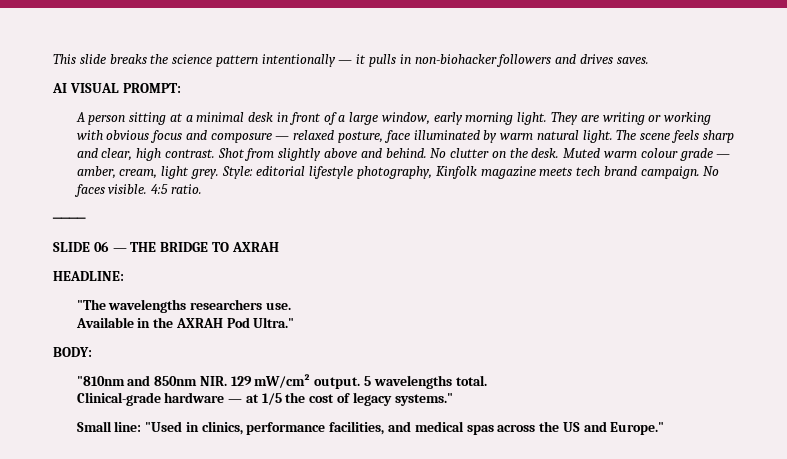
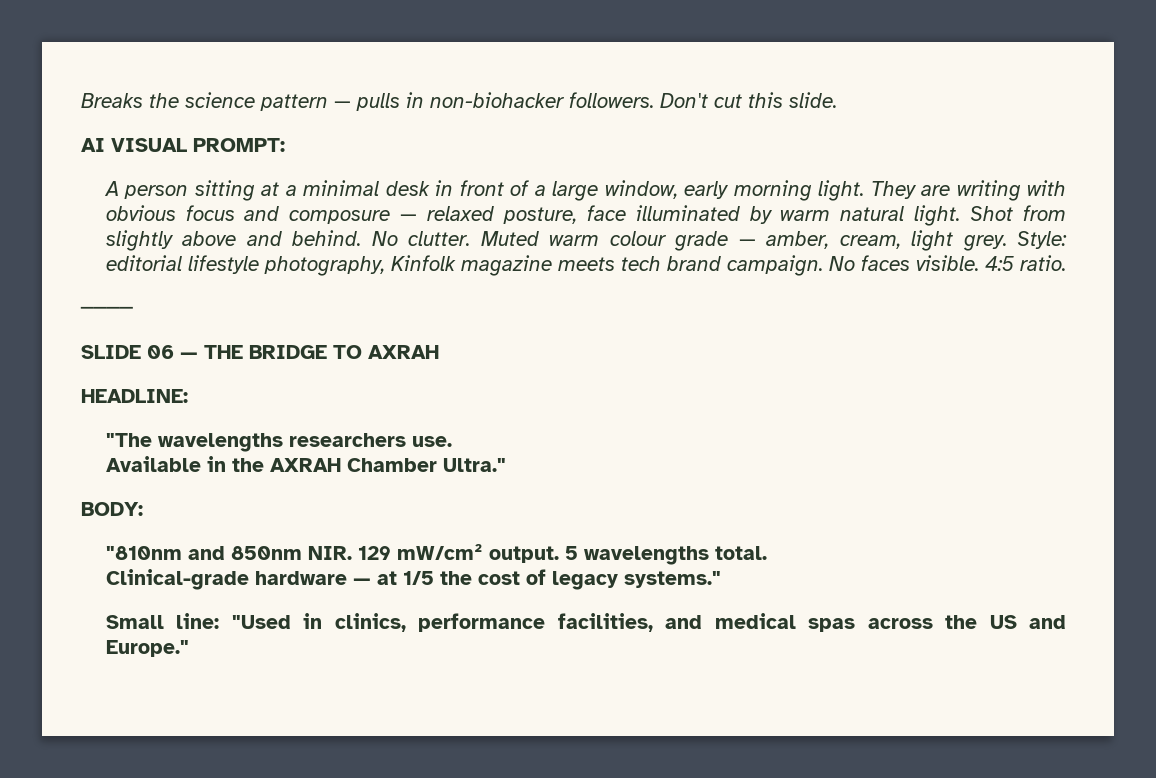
[53,54,649,67] This slide breaks the science pattern intentionally — it pulls in non-biohacker followers and drives saves. -> [81,92,837,111] Breaks the science pattern — pulls in non-biohacker followers. Don't cut this slide.
[648,112,712,125] or working -> (1021, 190) none
[616,130,734,143] [76,148,215,161] The scene feels sharp and clear, high contrast. -> (961, 215) none
[450,148,560,158] clutter on the desk. -> [408,231,471,246] clutter.
[226,317,250,328] Pod -> [346,458,437,472] Chamber

